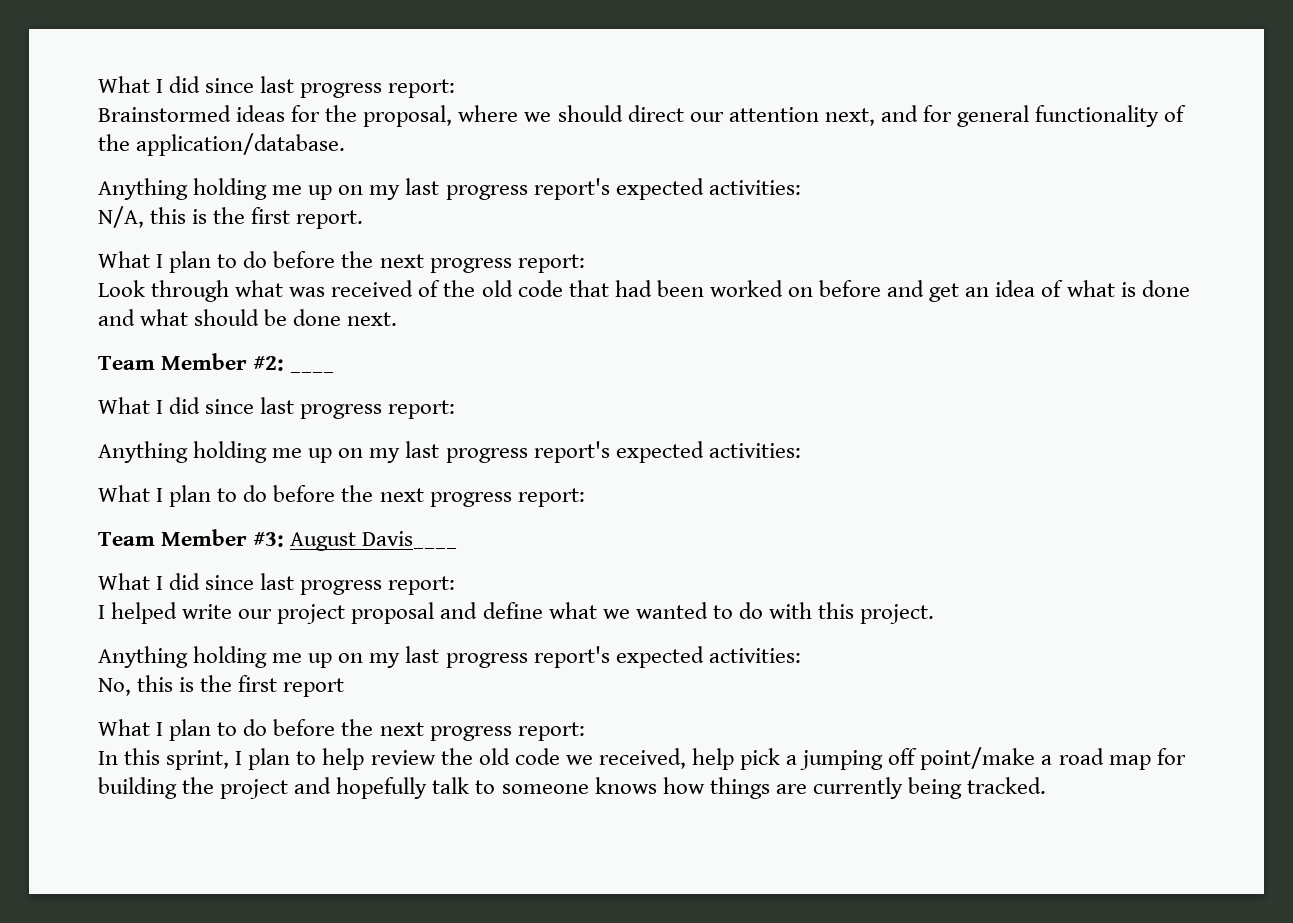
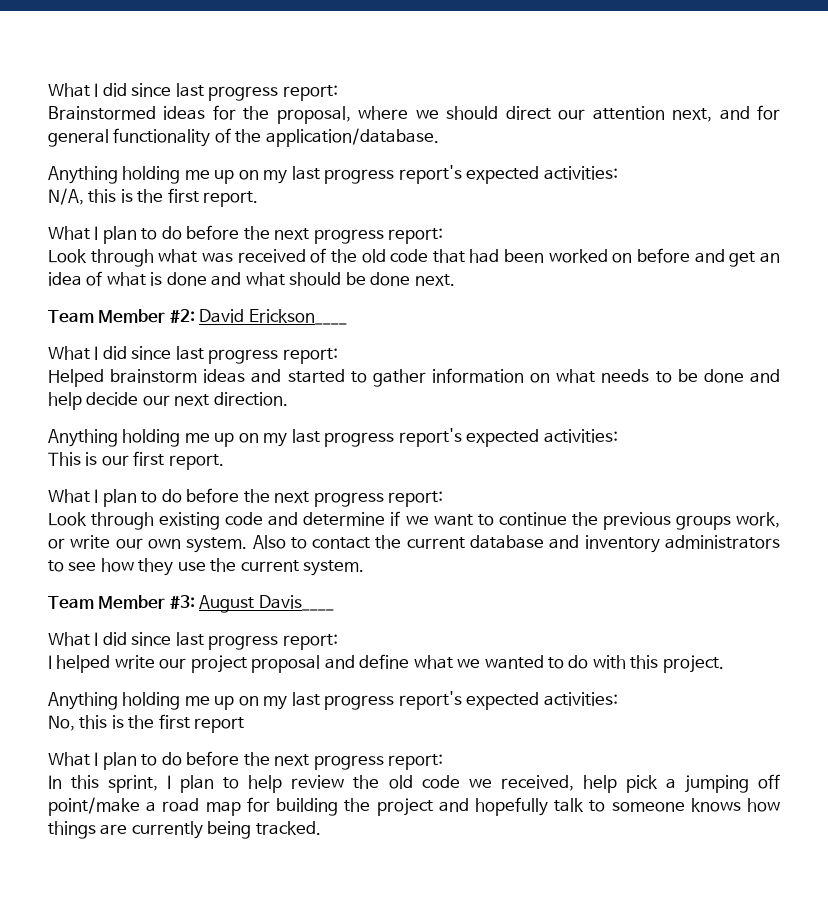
[290,370,335,373] [98,397,456,419] ____ // What I did since last progress report: -> [199,309,347,325] [48,346,338,364] [48,368,781,387] [48,392,288,410] David Erickson____ // What I did since last progress report: // Helped brainstorm ideas and started to gather information on what needs to be done and help decide our next direction.
(801, 450) none -> [48,451,224,470] // This is our first report.
(585, 497) none -> [48,511,780,530] [48,535,780,553] [48,558,365,576] // Look through existing code and determine if we want to continue the previous groups work, or write our own system. Also to contact the current database and inventory administrators to see how they use the current system.

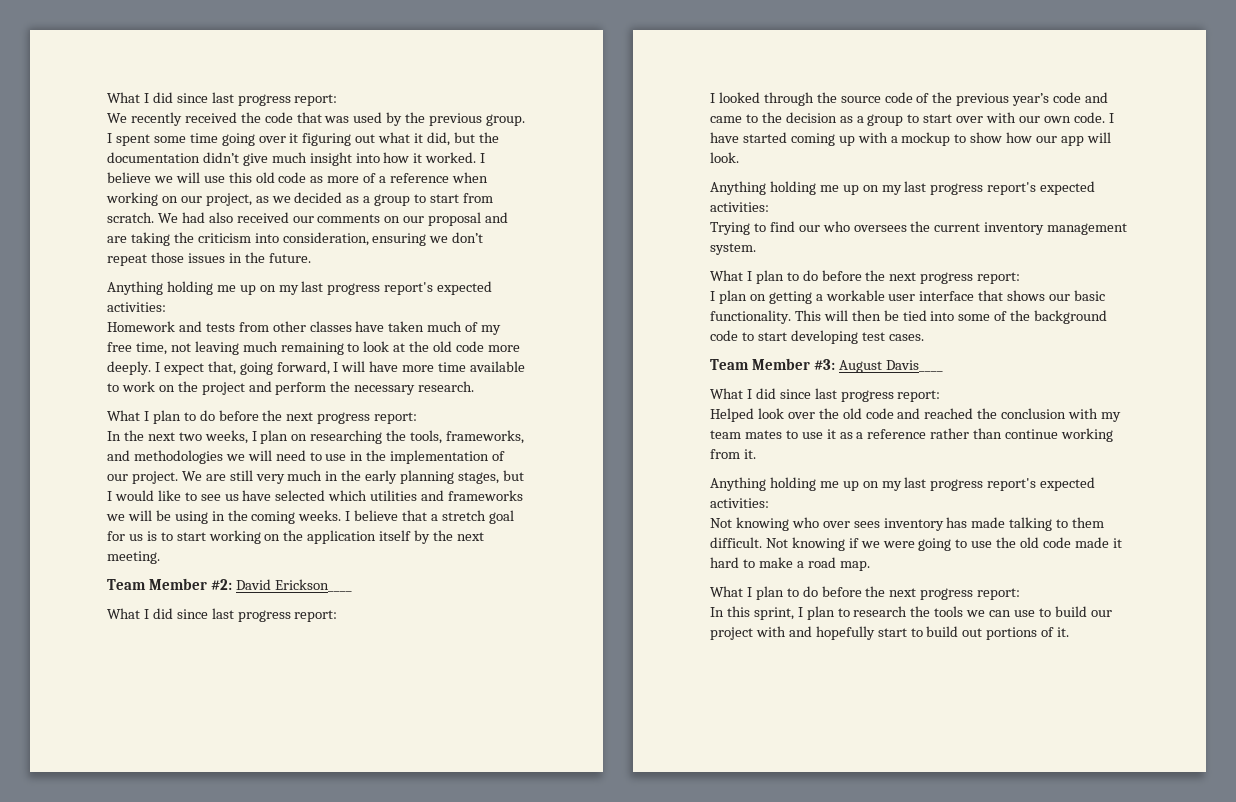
[48,83,338,101] [48,105,780,124] [48,128,439,147] What I did since last progress report: // Brainstormed ideas for the proposal, where we should direct our attention next, and for general functionality of the application/database. -> [107,92,338,106] [107,112,526,126] [107,132,499,146] [107,152,486,166] [107,172,488,183] [106,192,493,206] [107,212,509,226] [107,232,484,246] [107,252,311,266] What I did since last progress report: // We recently received the code that was used by the previous group. I spent some time going over it figuring out what it did, but the documentation didn’t give much insight into how it worked. I believe we will use this old code as more of a reference when working on our project, as we decided as a group to start from scratch. We had also received our comments on our proposal and are taking the criticism into consideration, ensuring we don’t repeat those issues in the future.
[48,188,259,207] N/A, this is the first report. -> [107,321,502,335] [107,341,520,355] [107,361,526,375] [107,381,475,395] Homework and tests from other classes have taken much of my free time, not leaving much remaining to look at the old code more deeply. I expect that, going forward, I will have more time available to work on the project and perform the necessary research.
[48,248,781,267] [48,271,455,286] Look through what was received of the old code that had been worked on before and get an idea of what is done and what should be done next. -> [107,430,525,444] [107,450,506,464] [107,470,524,484] [107,490,524,501] [106,510,514,524] [107,530,484,544] [107,551,160,564] In the next two weeks, I plan on researching the tools, frameworks, and methodologies we will need to use in the implementation of our project. We are still very much in the early planning stages, but I would like to see us have selected which utilities and frameworks we will be using in the coming weeks. I believe that a stretch goal for us is to start working on the application itself by the next meeting.
[48,368,781,387] [48,392,288,410] Helped brainstorm ideas and started to gather information on what needs to be done and help decide our next direction. -> [710,92,1109,106] [710,112,1114,126] [710,132,1111,146] [710,152,739,163] I looked through the source code of the previous year’s code and came to the decision as a group to start over with our own code. I have started coming up with a mockup to show how our app will look.
[48,451,224,470] This is our first report. -> [710,221,1128,235] [710,243,756,255] Trying to find our who oversees the current inventory management system.
[48,511,780,530] [48,535,780,553] [48,558,365,576] Look through existing code and determine if we want to continue the previous groups work, or write our own system. Also to contact the current database and inventory administrators to see how they use the current system. -> [710,290,1106,304] [710,310,1108,324] [710,330,924,344] I plan on getting a workable user interface that shows our basic functionality. This will then be tied into some of the background code to start developing test cases.
[48,654,724,673] I helped write our project proposal and define what we wanted to do with this project. -> [710,408,1122,422] [710,428,1114,442] [710,449,756,459] Helped look over the old code and reached the conclusion with my team mates to use it as a reference rather than continue working from it.
[48,714,245,733] No, this is the first report -> [710,517,1105,531] [710,537,1122,551] [710,557,870,571] Not knowing who over sees inventory has made talking to them difficult. Not knowing if we were going to use the old code made it hard to make a road map.
[248,774,780,793] [48,797,781,816] [48,821,321,839] help review the old code we received, help pick a jumping off point/make a road map for building the project and hopefully talk to someone knows how things are currently being tracked. -> [853,606,1112,617] [710,626,1070,640] research the tools we can use to build our project with and hopefully start to build out portions of it.

